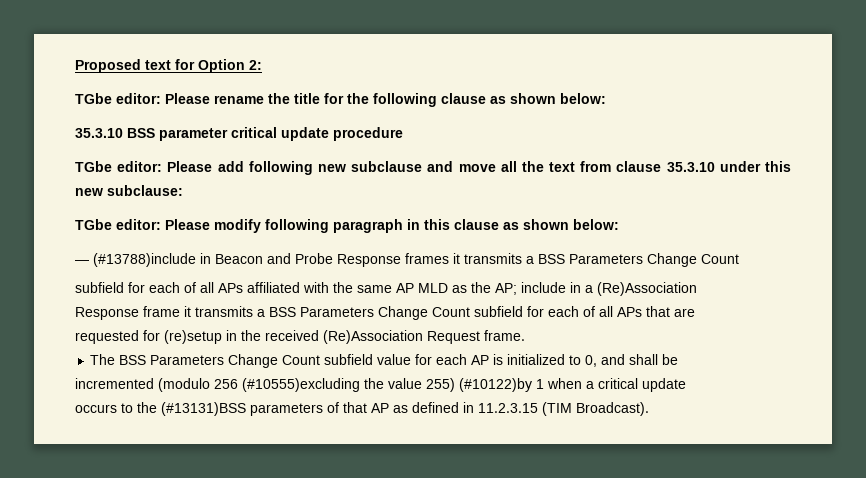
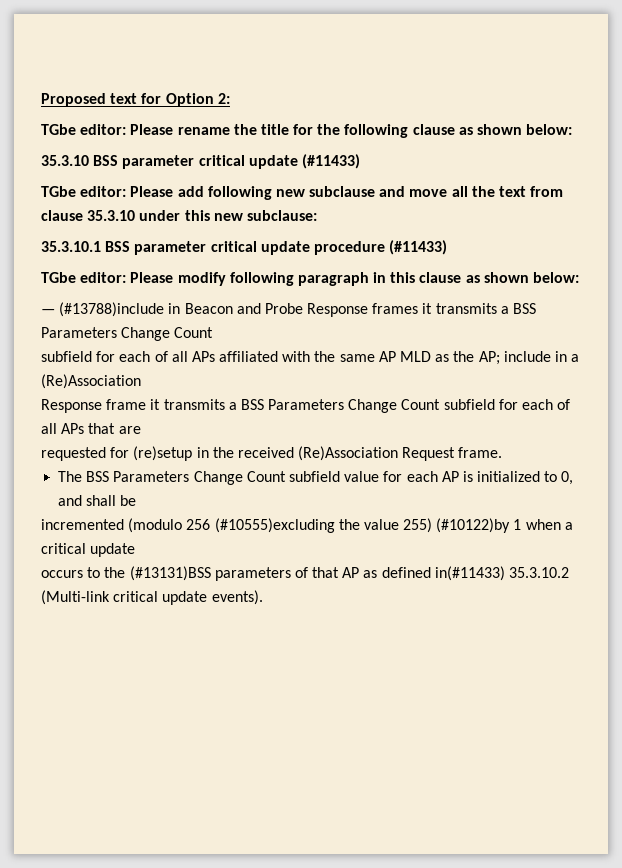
[333,127,403,141] procedure -> [301,154,360,169] (#11433)
(183, 190) none -> [41,240,448,255] // 35.3.10.1 BSS parameter critical update procedure (#11433)
[463,402,649,416] in 11.2.3.15 (TIM Broadcast). -> [434,566,570,581] [41,590,263,605] in(#11433) 35.3.10.2 (Multi-link critical update events).

